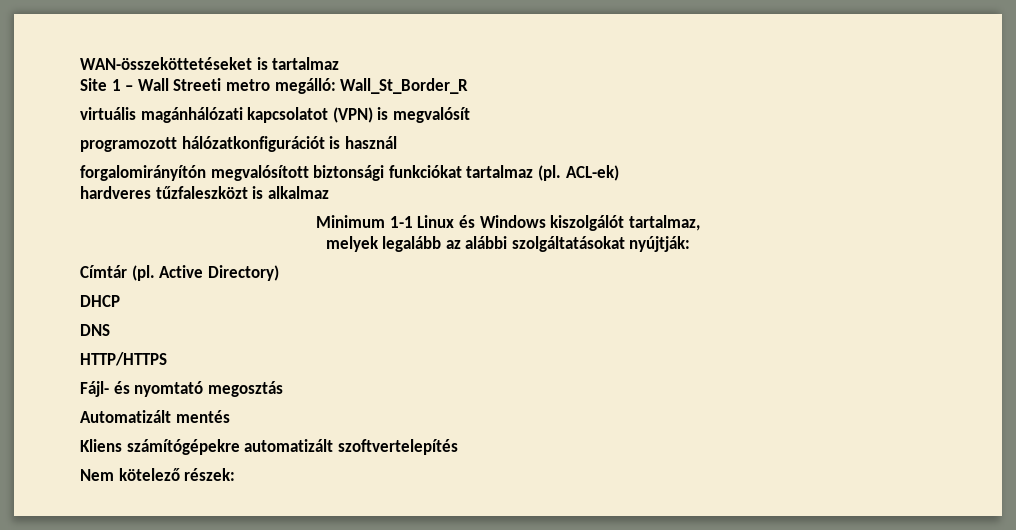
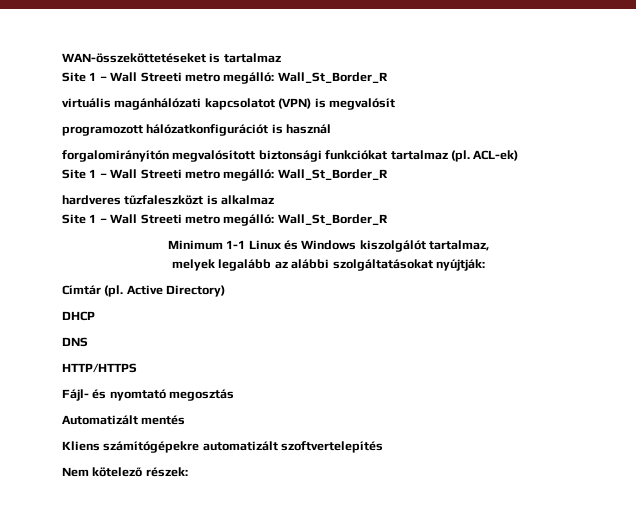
[80,186,329,199] hardveres tűzfaleszközt is alkalmaz -> [62,169,388,181] [62,195,275,205] [62,214,388,226] Site 1 – Wall Streeti metro megálló: Wall_St_Border_R // hardveres tűzfaleszközt is alkalmaz // Site 1 – Wall Streeti metro megálló: Wall_St_Border_R

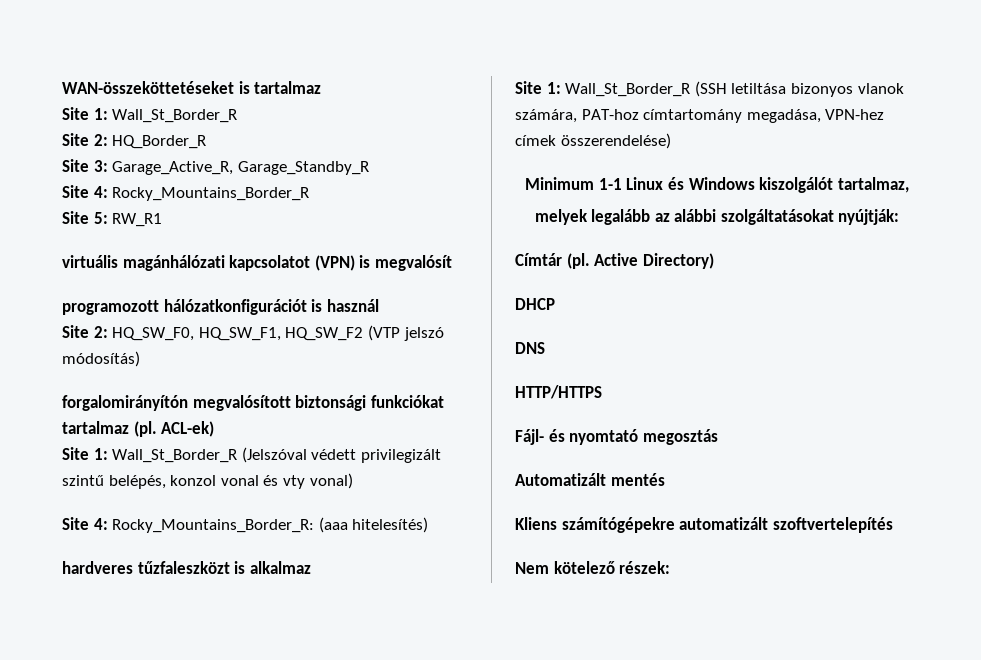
[89,72,388,84] 1 – Wall Streeti metro megálló: Wall_St_Border_R -> [93,108,238,123] [62,133,207,149] [62,159,369,175] [62,185,310,201] [62,211,163,227] 1: Wall_St_Border_R // Site 2: HQ_Border_R // Site 3: Garage_Active_R, Garage_Standby_R // Site 4: Rocky_Mountains_Border_R // Site 5: RW_R1
(332, 129) none -> [62,325,444,341] [62,351,140,367] // Site 2: HQ_SW_F0, HQ_SW_F1, HQ_SW_F2 (VTP jelszó módosítás)
[89,169,388,181] 1 – Wall Streeti metro megálló: Wall_St_Border_R -> [93,447,441,463] [62,473,353,489] [62,517,429,533] 1: Wall_St_Border_R (Jelszóval védett privilegizált szintű belépés, konzol vonal és vty vonal) // Site 4: Rocky_Mountains_Border_R: (aaa hitelesítés)
[89,214,388,226] 1 – Wall Streeti metro megálló: Wall_St_Border_R -> [546,81,904,97] [515,109,885,123] [515,133,671,149] 1: Wall_St_Border_R (SSH letiltása bizonyos vlanok számára, PAT-hoz címtartomány megadása, VPN-hez címek összerendelése)

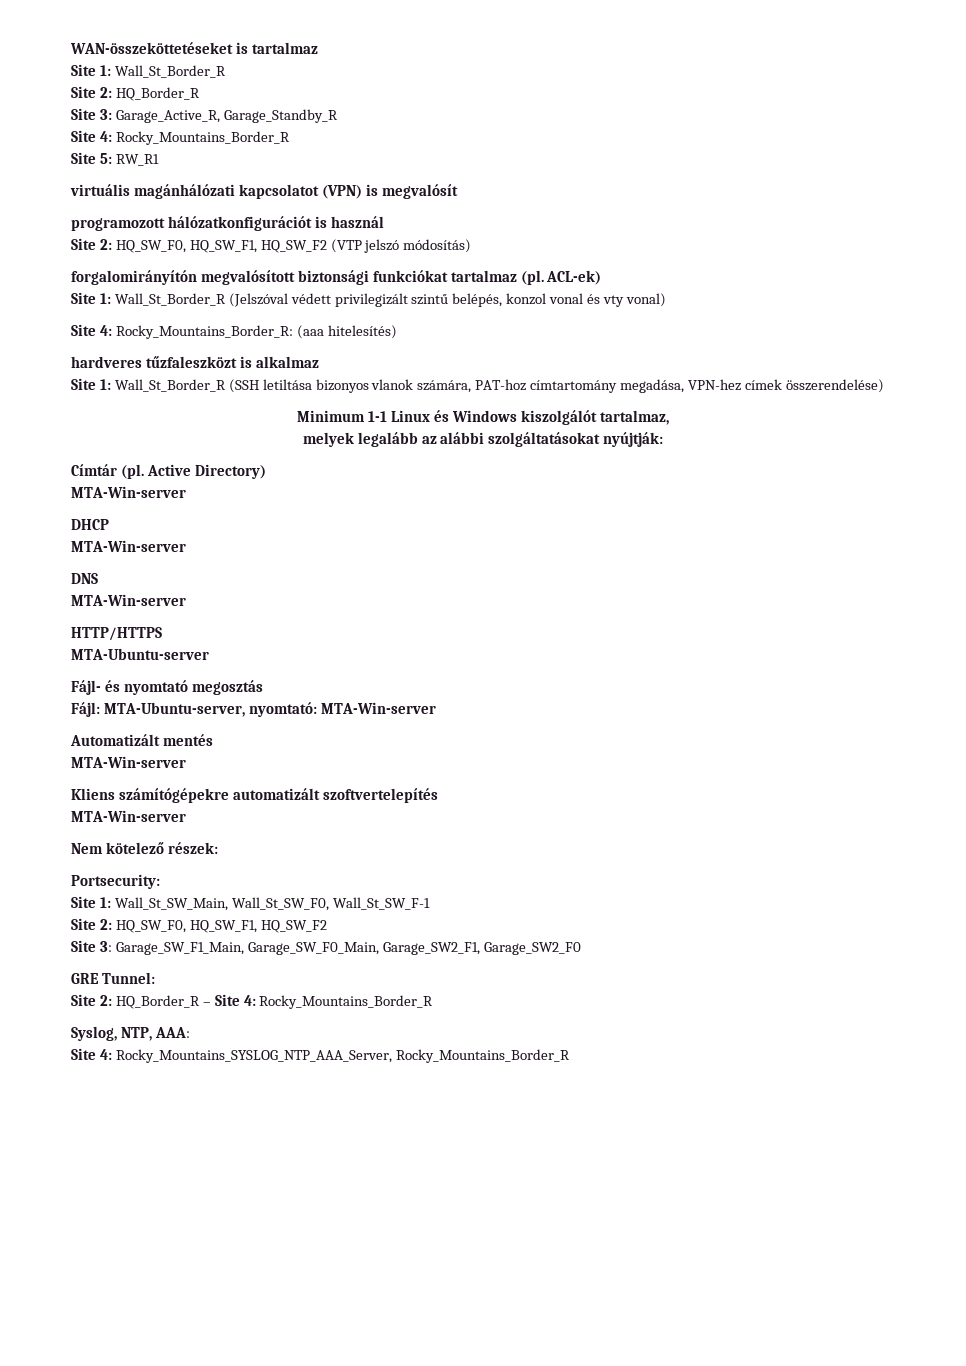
(714, 261) none -> [71,486,186,498] // MTA-Win-server
(555, 304) none -> [71,540,186,552] // MTA-Win-server
(545, 348) none -> [71,594,186,606] // MTA-Win-server
(602, 392) none -> [71,648,209,660] // MTA-Ubuntu-server
(718, 437) none -> [71,702,436,717] // Fájl: MTA-Ubuntu-server, nyomtató: MTA-Win-server
(665, 479) none -> [71,756,186,768] // MTA-Win-server
(893, 525) none -> [71,810,186,822] // MTA-Win-server
(671, 567) none -> [71,874,160,889] [71,896,430,911] [71,918,327,933] [71,940,581,955] [71,972,155,984] [71,994,434,1009] [71,1026,190,1041] [71,1048,570,1063] // Portsecurity: // Site 1: Wall_St_SW_Main, Wall_St_SW_F0, Wall_St_SW_F-1 // Site 2: HQ_SW_F0, HQ_SW_F1, HQ_SW_F2 // Site 3: Garage_SW_F1_Main, Garage_SW_F0_Main, Garage_SW2_F1, Garage_SW2_F0 // GRE Tunnel: // Site 2: HQ_Border_R – Site 4: Rocky_Mountains_Border_R // Syslog, NTP, AAA: // Site 4: Rocky_Mountains_SYSLOG_NTP_AAA_Server, Rocky_Mountains_Border_R

